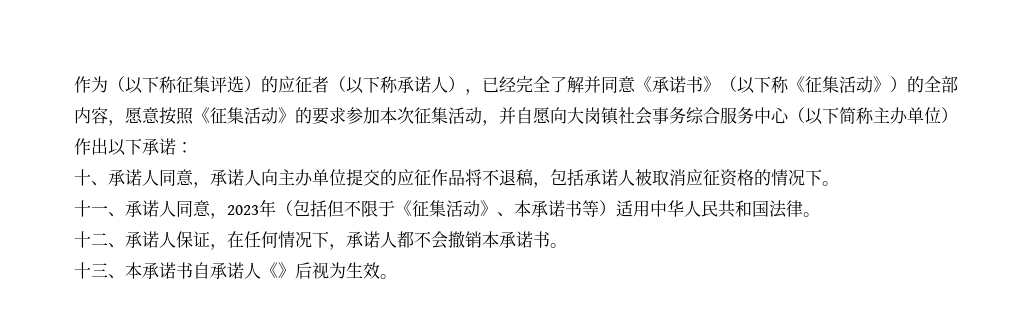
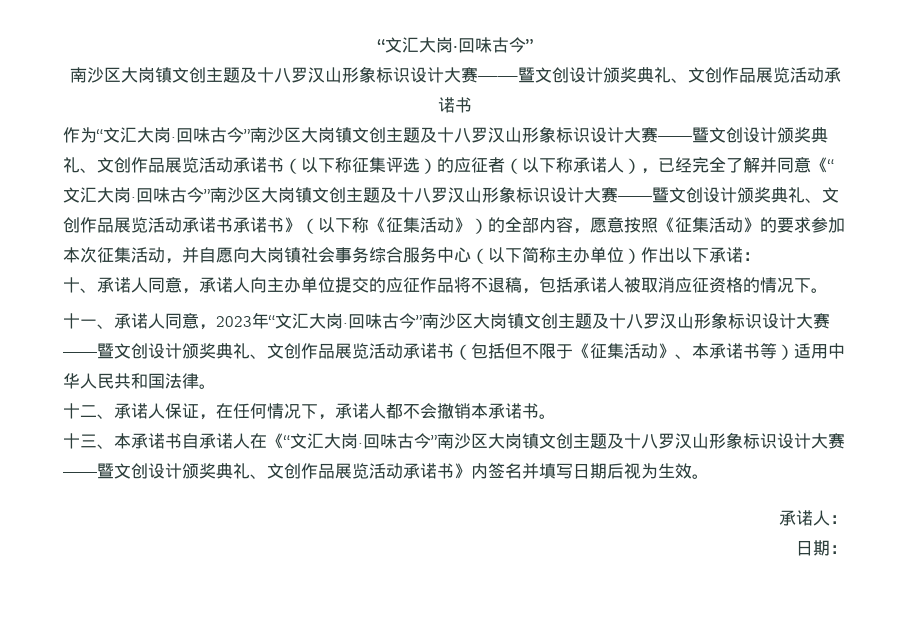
[74,76,108,93] 作为 -> [376,37,533,53] [69,66,841,83] [438,97,472,113] [63,126,828,143] [63,157,284,173] “文汇大岗·回味古今” // 南沙区大岗镇文创主题及十八罗汉山形象标识设计大赛——暨文创设计颁奖典礼、文创作品展览活动承诺书 // 作为“文汇大岗·回味古今”南沙区大岗镇文创主题及十八罗汉山形象标识设计大赛——暨文创设计颁奖典礼、文创作品展览活动承诺书
(652, 84) none -> [827,159,834,171] [63,186,839,203] [63,217,233,233] “文汇大岗·回味古今”南沙区大岗镇文创主题及十八罗汉山形象标识设计大赛——暨文创设计颁奖典礼、文创作品展览活动承诺书
(276, 208) none -> [268,312,830,329] [63,343,454,359] “文汇大岗·回味古今”南沙区大岗镇文创主题及十八罗汉山形象标识设计大赛——暨文创设计颁奖典礼、文创作品展览活动承诺书
[261,262,295,278] 《》 -> [250,432,845,449] [63,463,607,479] 在《“文汇大岗·回味古今”南沙区大岗镇文创主题及十八罗汉山形象标识设计大赛——暨文创设计颁奖典礼、文创作品展览活动承诺书》内签名并填写日期
(397, 276) none -> [779,510,847,526] [796,540,847,556] // 承诺人： // 日期：

